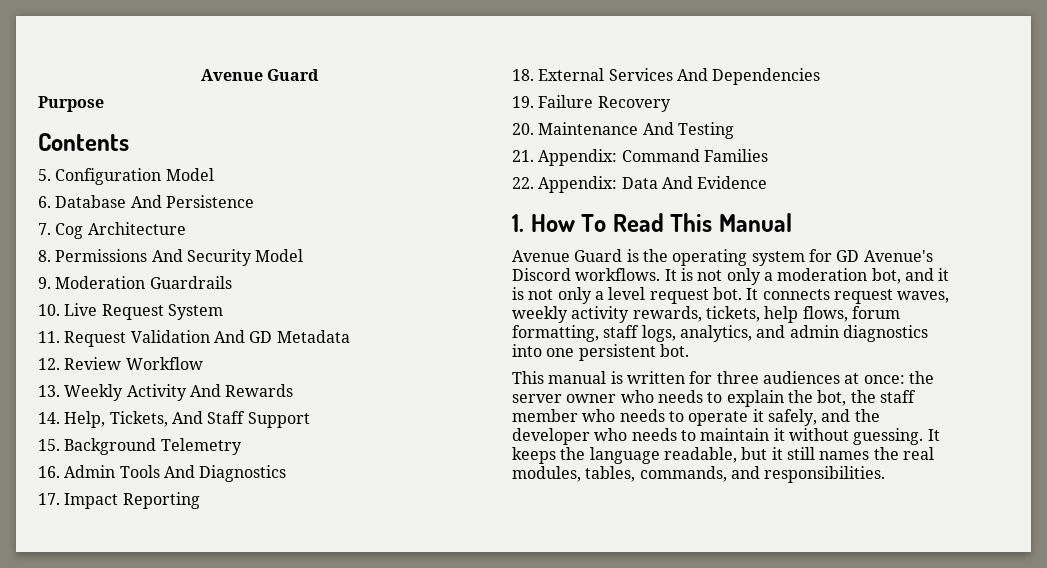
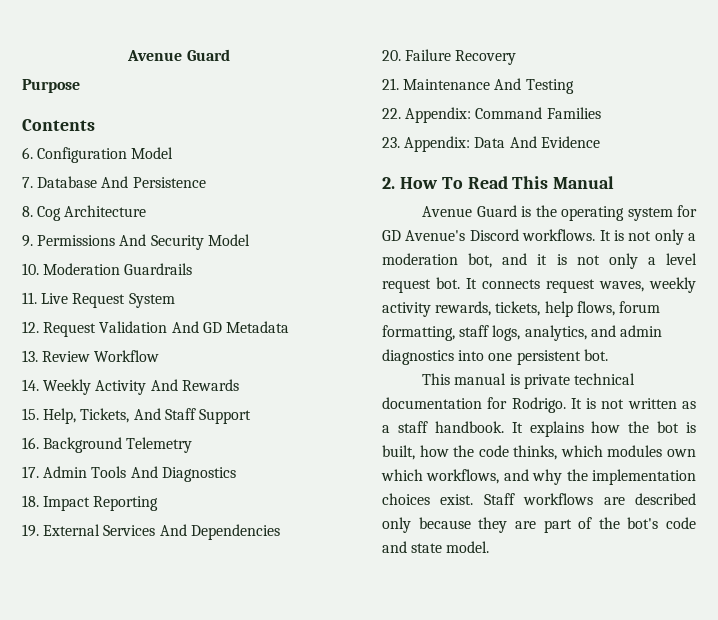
[38,169,51,181] 5. -> [22,147,33,159] 6.
[38,196,51,208] 6. -> [22,177,33,188] 7.
[38,223,51,235] 7. -> [22,206,33,217] 8.
[38,250,51,262] 8. -> [22,235,33,247] 9.
[38,277,51,289] 9. -> [22,263,39,275] 10.
[38,304,60,316] 10. -> [22,292,37,304] 11.
[38,331,60,343] 11. -> [22,321,39,333] 12.
[38,358,60,370] 12. -> [22,350,38,362] 13.
[38,385,60,397] 13. -> [22,379,39,391] 14.
[38,412,60,424] 14. -> [22,408,39,420] 15.
[38,439,60,451] 15. -> [22,437,39,449] 16.
[38,466,60,478] 16. -> [22,466,39,478] 17.
[38,493,60,505] 17. -> [22,495,39,507] 18.
[512,69,534,81] 18. -> [22,524,39,537] 19.
[512,96,534,108] 19. -> [382,50,401,61] 20.
[512,123,534,135] 20. -> [382,78,399,90] 21.
[512,150,534,162] 21. -> [382,108,401,119] 22.
[512,177,534,189] 22. -> [382,137,400,148] 23.
[512,214,524,232] 1. -> [382,177,395,189] 2.
[626,371,934,384] [512,390,916,407] [512,409,880,426] [512,428,940,445] [512,447,934,464] [512,466,886,483] written for three audiences at once: the server owner who needs to explain the bot, the staff member who needs to operate it safely, and the developer who needs to maintain it without guessing. It keeps the language readable, but it still names the real modules, tables, commands, and responsibilities. -> [523,373,636,389] [382,397,696,413] [382,421,696,437] [382,445,696,460] [381,469,696,485] [382,493,696,505] [382,517,696,533] [382,541,490,553] private technical documentation for Rodrigo. It is not written as a staff handbook. It explains how the bot is built, how the code thinks, which modules own which workflows, and why the implementation choices exist. Staff workflows are described only because they are part of the bot's code and state model.

